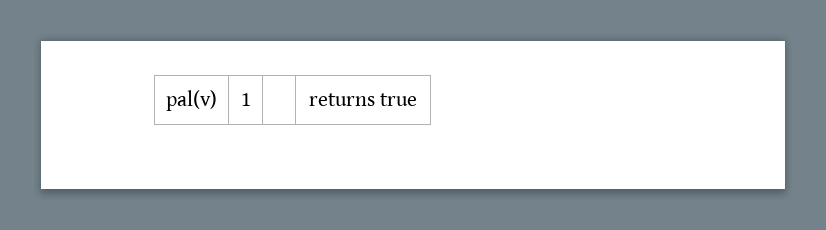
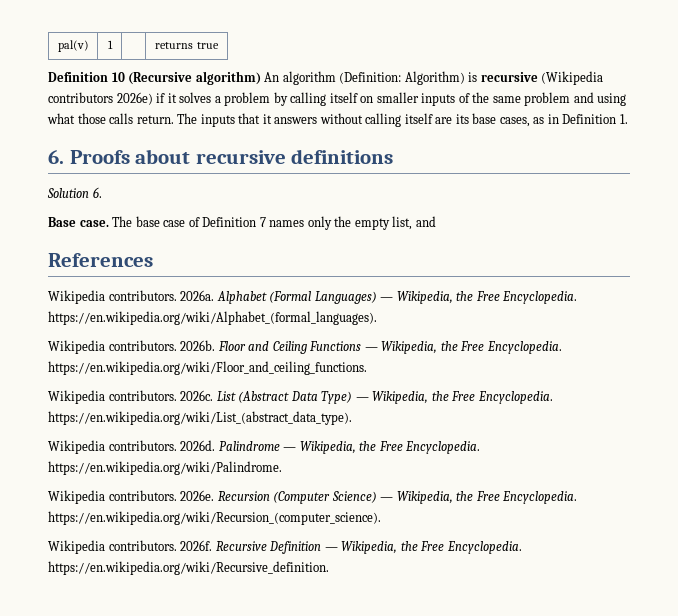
(418, 99) none -> [48,71,604,85] [48,92,627,106] [47,113,628,127] [48,149,394,164] [47,187,102,198] [48,216,436,230] [48,253,153,267] [48,290,578,304] [48,311,377,325] [48,340,562,354] [48,361,367,375] [48,390,553,404] [48,411,352,425] [48,440,481,454] [48,461,282,475] [48,490,578,504] [48,511,381,525] [48,540,522,554] [48,561,329,575] // Definition 10 (Recursive algorithm) An algorithm (Definition: Algorithm) is recursive (Wikipedia contributors 2026e) if it solves a problem by calling itself on smaller inputs of the same problem and using what those calls return. The inputs that it answers without calling itself are its base cases, as in Definition 1. // 6. Proofs about recursive definitions // Solution 6. // Base case. The base case of Definition 7 names only the empty list, and // References // Wikipedia contributors. 2026a. Alphabet (Formal Languages) — Wikipedia, the Free Encyclopedia. https://en.wikipedia.org/wiki/Alphabet_(formal_languages). // Wikipedia contributors. 2026b. Floor and Ceiling Functions — Wikipedia, the Free Encyclopedia. https://en.wikipedia.org/wiki/Floor_and_ceiling_functions. // Wikipedia contributors. 2026c. List (Abstract Data Type) — Wikipedia, the Free Encyclopedia. https://en.wikipedia.org/wiki/List_(abstract_data_type). // Wikipedia contributors. 2026d. Palindrome — Wikipedia, the Free Encyclopedia. https://en.wikipedia.org/wiki/Palindrome. // Wikipedia contributors. 2026e. Recursion (Computer Science) — Wikipedia, the Free Encyclopedia. https://en.wikipedia.org/wiki/Recursion_(computer_science). // Wikipedia contributors. 2026f. Recursive Definition — Wikipedia, the Free Encyclopedia. https://en.wikipedia.org/wiki/Recursive_definition.

